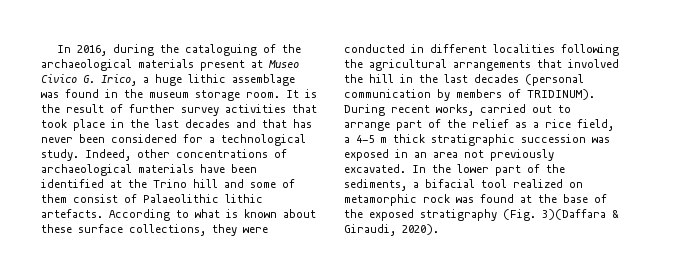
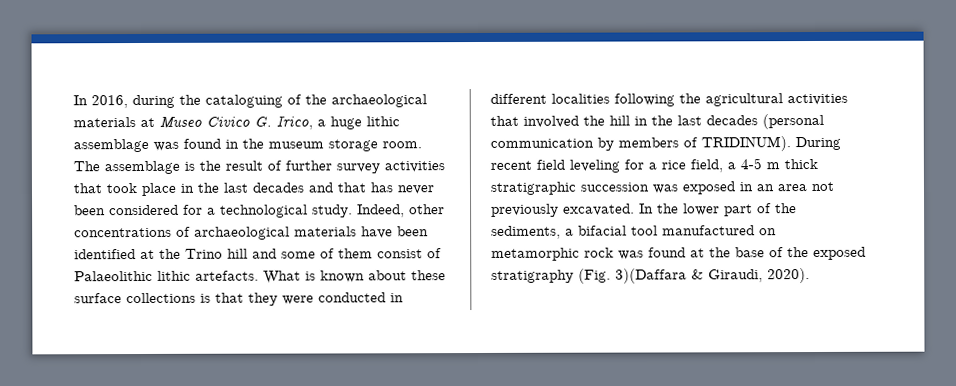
[200,60,245,71] present -> (136, 122) none
[286,90,299,98] It -> [73,160,180,175] The assemblage
[109,209,220,221] According to what -> [263,270,301,284] What
[129,224,206,236] collections, -> [126,292,244,304] collections is that
[453,60,531,71] arrangements -> [787,93,848,106] activities
[436,104,571,116] [344,119,527,131] works, carried out to arrange part of the relief as -> [536,159,644,173] field leveling for
[513,179,563,188] realized -> [662,225,755,236] manufactured

